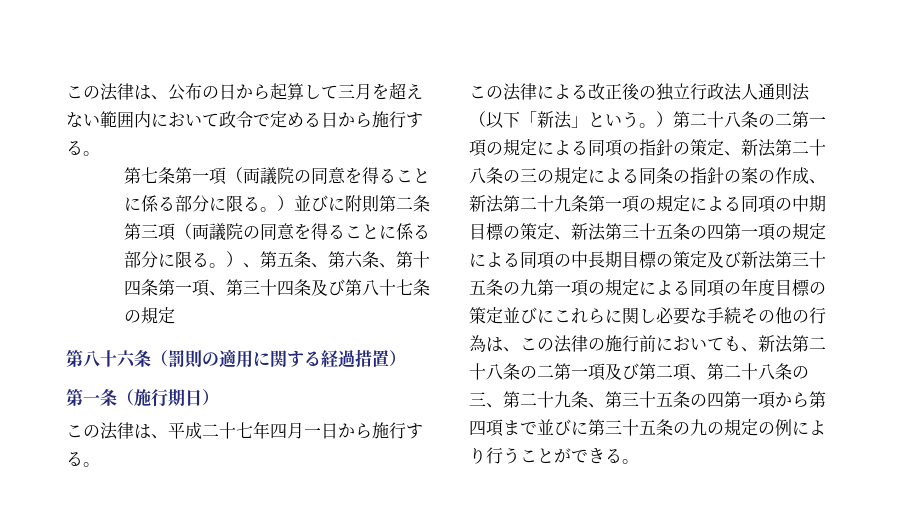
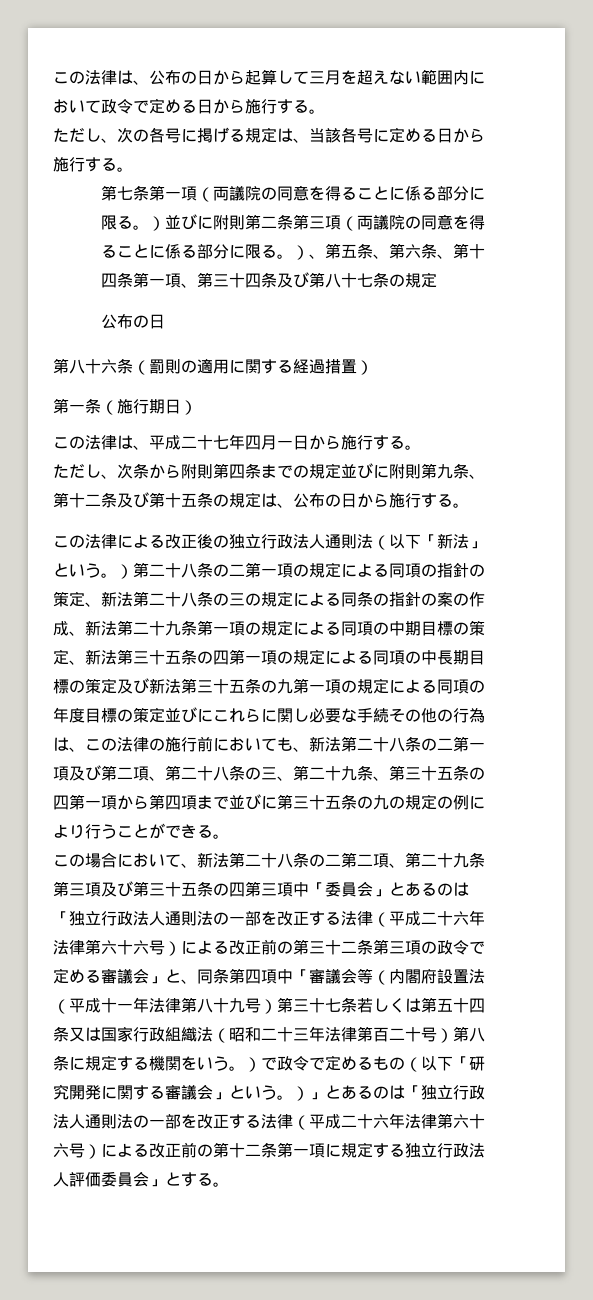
(100, 153) none -> [53,127,485,143] [53,157,133,172] // ただし、次の各号に掲げる規定は、当該各号に定める日から施行する。
(175, 315) none -> [100,313,165,329] // 公布の日
(100, 464) none -> [53,463,485,479] [53,492,469,508] // ただし、次条から附則第四条までの規定並びに附則第九条、第十二条及び第十五条の規定は、公布の日から施行する。
(639, 461) none -> [53,852,485,868] [53,881,469,897] [53,910,485,927] [53,939,485,956] [53,968,485,985] [53,997,485,1014] [53,1026,485,1043] [53,1055,485,1072] [53,1084,485,1101] [53,1113,485,1130] [53,1142,485,1159] [53,1171,229,1187] // この場合において、新法第二十八条の二第二項、第二十九条第三項及び第三十五条の四第三項中「委員会」とあるのは「独立行政法人通則法の一部を改正する法律（平成二十六年法律第六十六号）による改正前の第三十二条第三項の政令で定める審議会」と、同条第四項中「審議会等（内閣府設置法（平成十一年法律第八十九号）第三十七条若しくは第五十四条又は国家行政組織法（昭和二十三年法律第百二十号）第八条に規定する機関をいう。）で政令で定めるもの（以下「研究開発に関する審議会」という。）」とあるのは「独立行政法人通則法の一部を改正する法律（平成二十六年法律第六十六号）による改正前の第十二条第一項に規定する独立行政法人評価委員会」とする。

